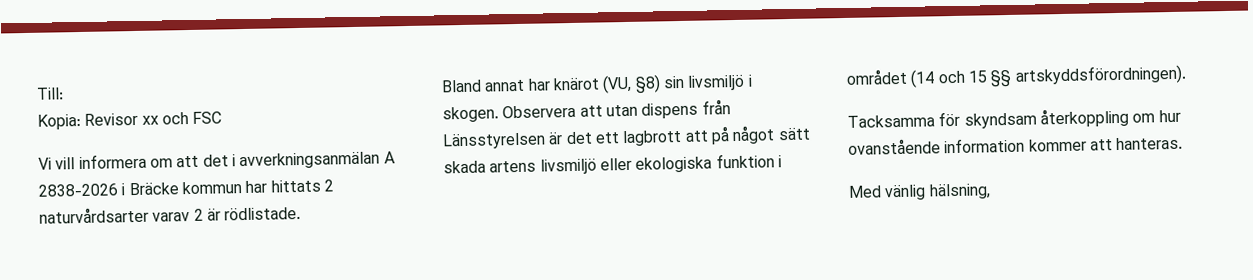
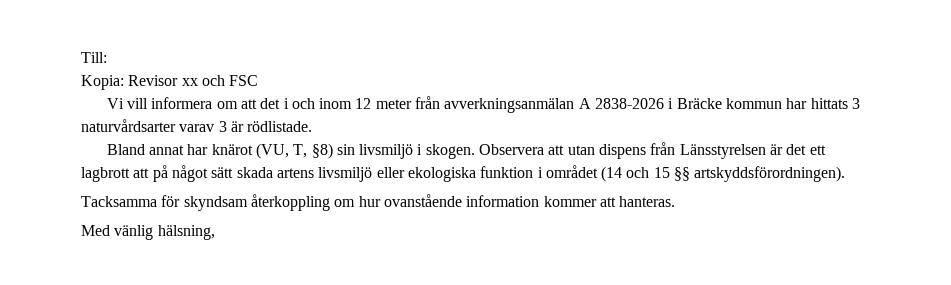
(236, 160) none -> [291,96,441,109] och inom 12 meter från
[323,179,334,192] 2 -> [851,98,860,109] 3
[193,208,204,221] 2 -> [218,121,227,132] 3
(633, 84) none -> [293,144,308,158] T,

